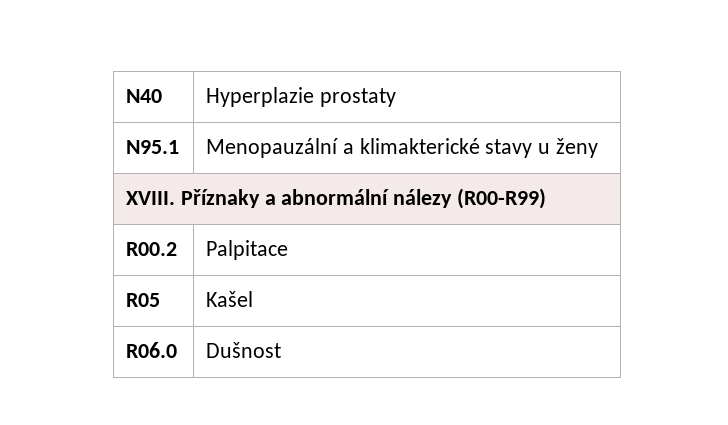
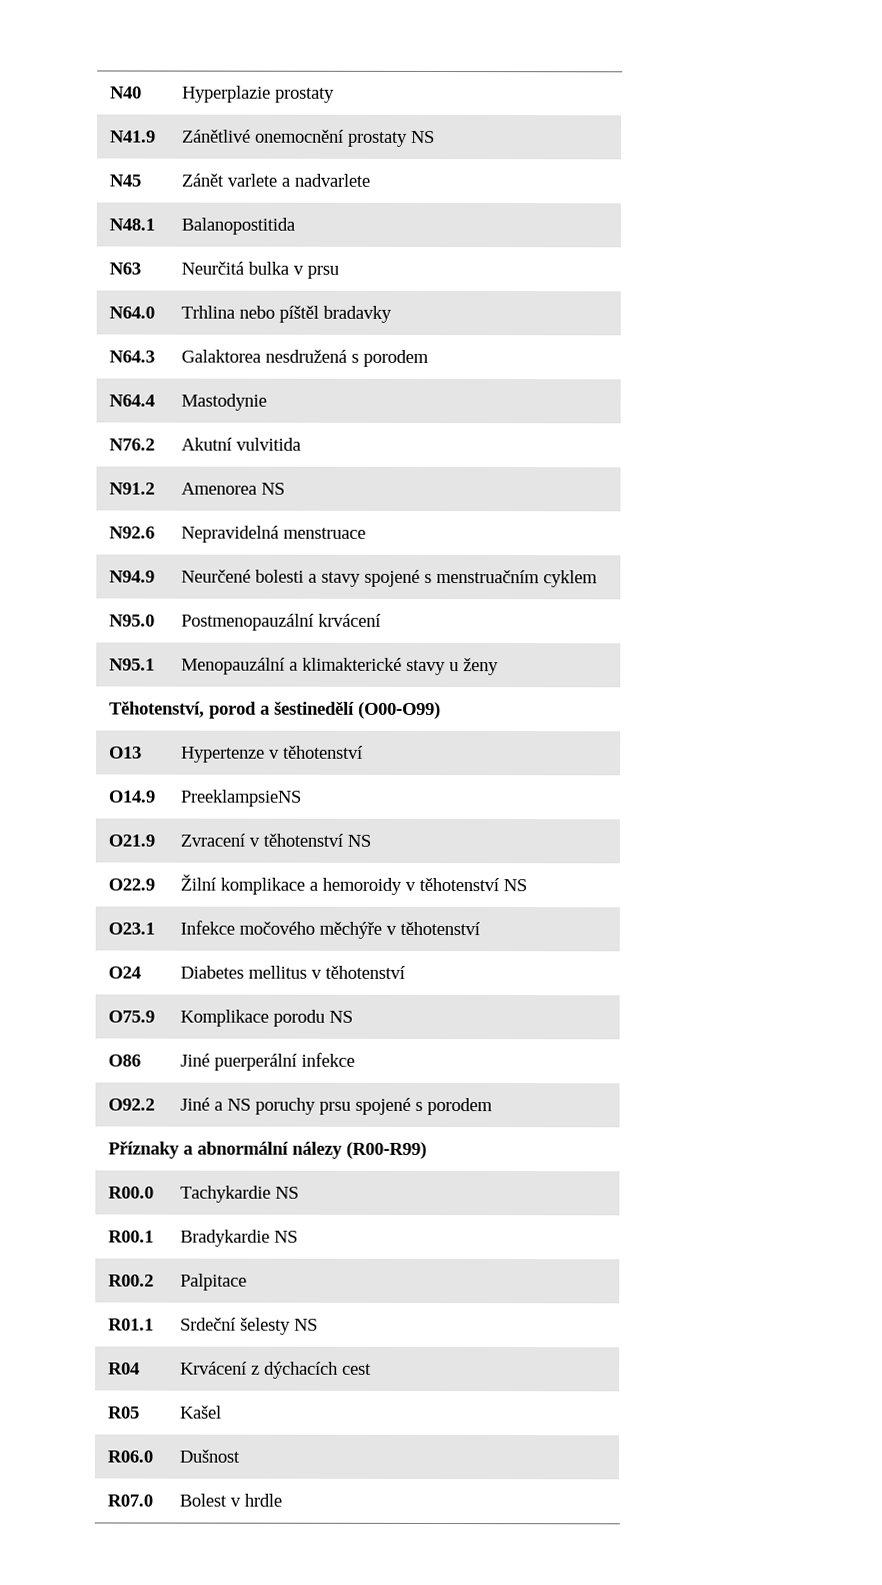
(396, 97) none -> [109,130,156,143] [181,129,435,147] [108,174,141,187] [180,173,370,187] [108,218,155,231] [180,217,295,235] [108,262,141,275] [180,261,339,279] [108,306,155,319] [180,305,392,323] [108,350,155,363] [180,349,429,367] [108,394,155,407] [180,393,267,411] [108,438,155,451] [180,437,301,451] [108,482,155,495] [180,482,285,495] [108,526,155,539] [180,525,366,543] [108,570,155,583] [180,569,598,588] [108,614,155,627] [180,613,381,631] // N41.9 | Zánětlivé onemocnění prostaty NS // N45 | Zánět varlete a nadvarlete // N48.1 | Balanopostitida // N63 | Neurčitá bulka v prsu // N64.0 | Trhlina nebo píštěl bradavky // N64.3 | Galaktorea nesdružená s porodem // N64.4 | Mastodynie // N76.2 | Akutní vulvitida // N91.2 | Amenorea NS // N92.6 | Nepravidelná menstruace // N94.9 | Neurčené bolesti a stavy spojené s menstruačním cyklem // N95.0 | Postmenopauzální krvácení
[126,191,176,205] XVIII. -> [108,701,441,719] [108,746,142,759] [180,745,363,763] [107,790,156,803] [179,789,302,807] [107,834,155,847] [179,833,371,847] [107,878,155,891] [179,874,527,895] [107,922,155,935] [179,920,480,939] [107,966,141,979] [179,965,405,979] [107,1010,155,1023] [179,1009,353,1027] [107,1054,141,1067] [179,1052,355,1071] [107,1098,155,1111] [179,1097,493,1116] Těhotenství, porod a šestinedělí (O00-O99) // O13 | Hypertenze v těhotenství // O14.9 | PreeklampsieNS // O21.9 | Zvracení v těhotenství NS // O22.9 | Žilní komplikace a hemoroidy v těhotenství NS // O23.1 | Infekce močového měchýře v těhotenství // O24 | Diabetes mellitus v těhotenství // O75.9 | Komplikace porodu NS // O86 | Jiné puerperální infekce // O92.2 | Jiné a NS poruchy prsu spojené s porodem //
[126,242,178,256] [206,240,289,260] R00.2 | Palpitace -> [107,1186,154,1199] [179,1185,299,1203] [107,1230,154,1243] [179,1229,298,1247] [107,1274,154,1287] [179,1273,247,1291] [107,1318,154,1331] [179,1317,318,1335] [107,1362,140,1375] [179,1361,372,1379] R00.0 | Tachykardie NS // R00.1 | Bradykardie NS // R00.2 | Palpitace // R01.1 | Srdeční šelesty NS // R04 | Krvácení z dýchacích cest
(282, 350) none -> [106,1494,153,1507] [178,1493,282,1507] // R07.0 | Bolest v hrdle

